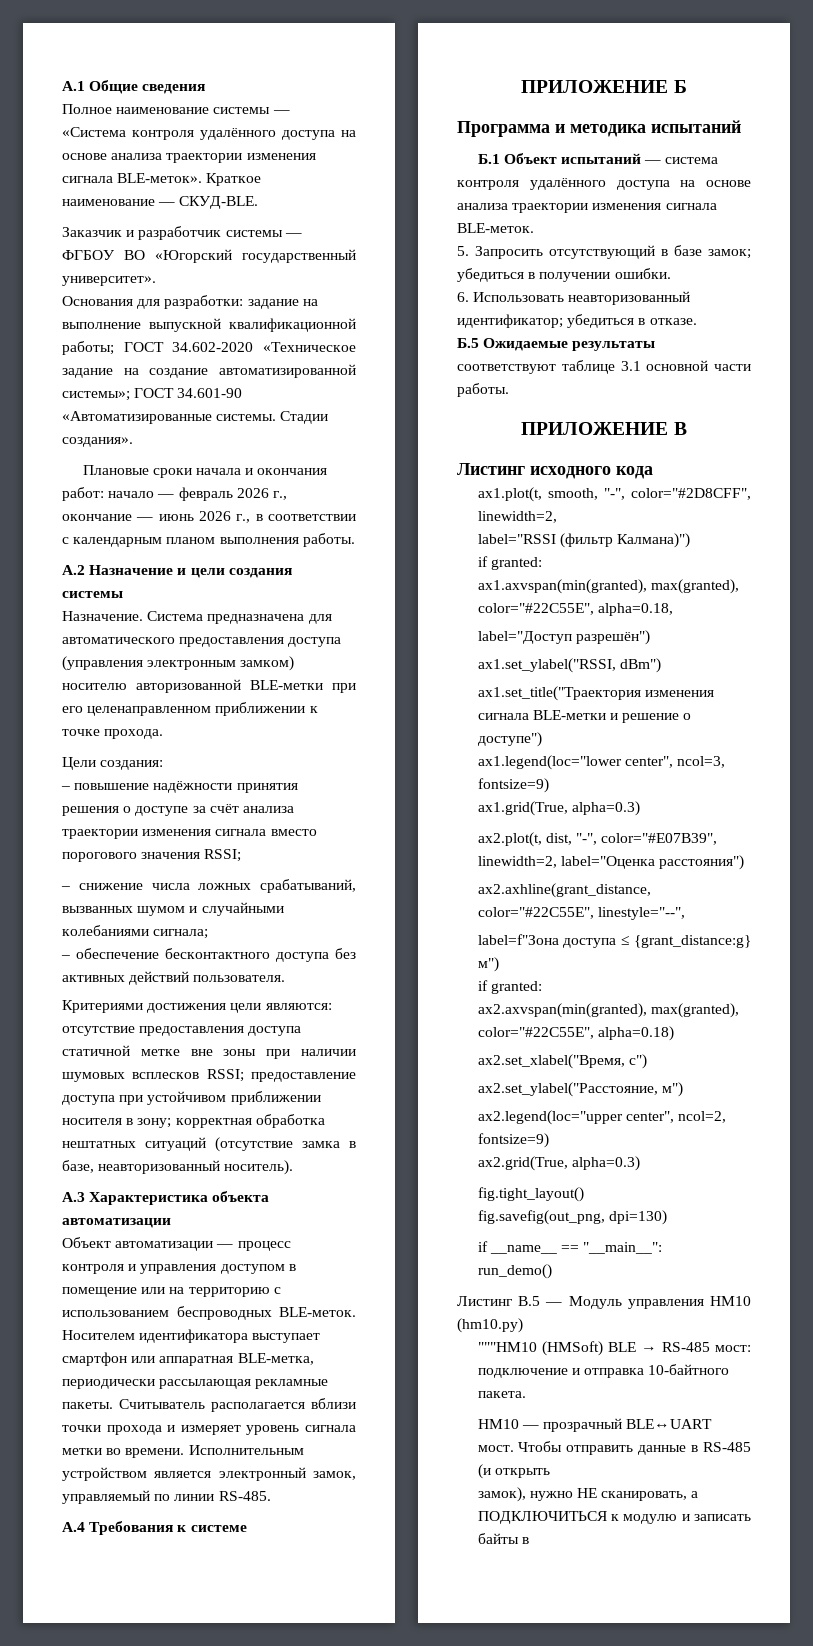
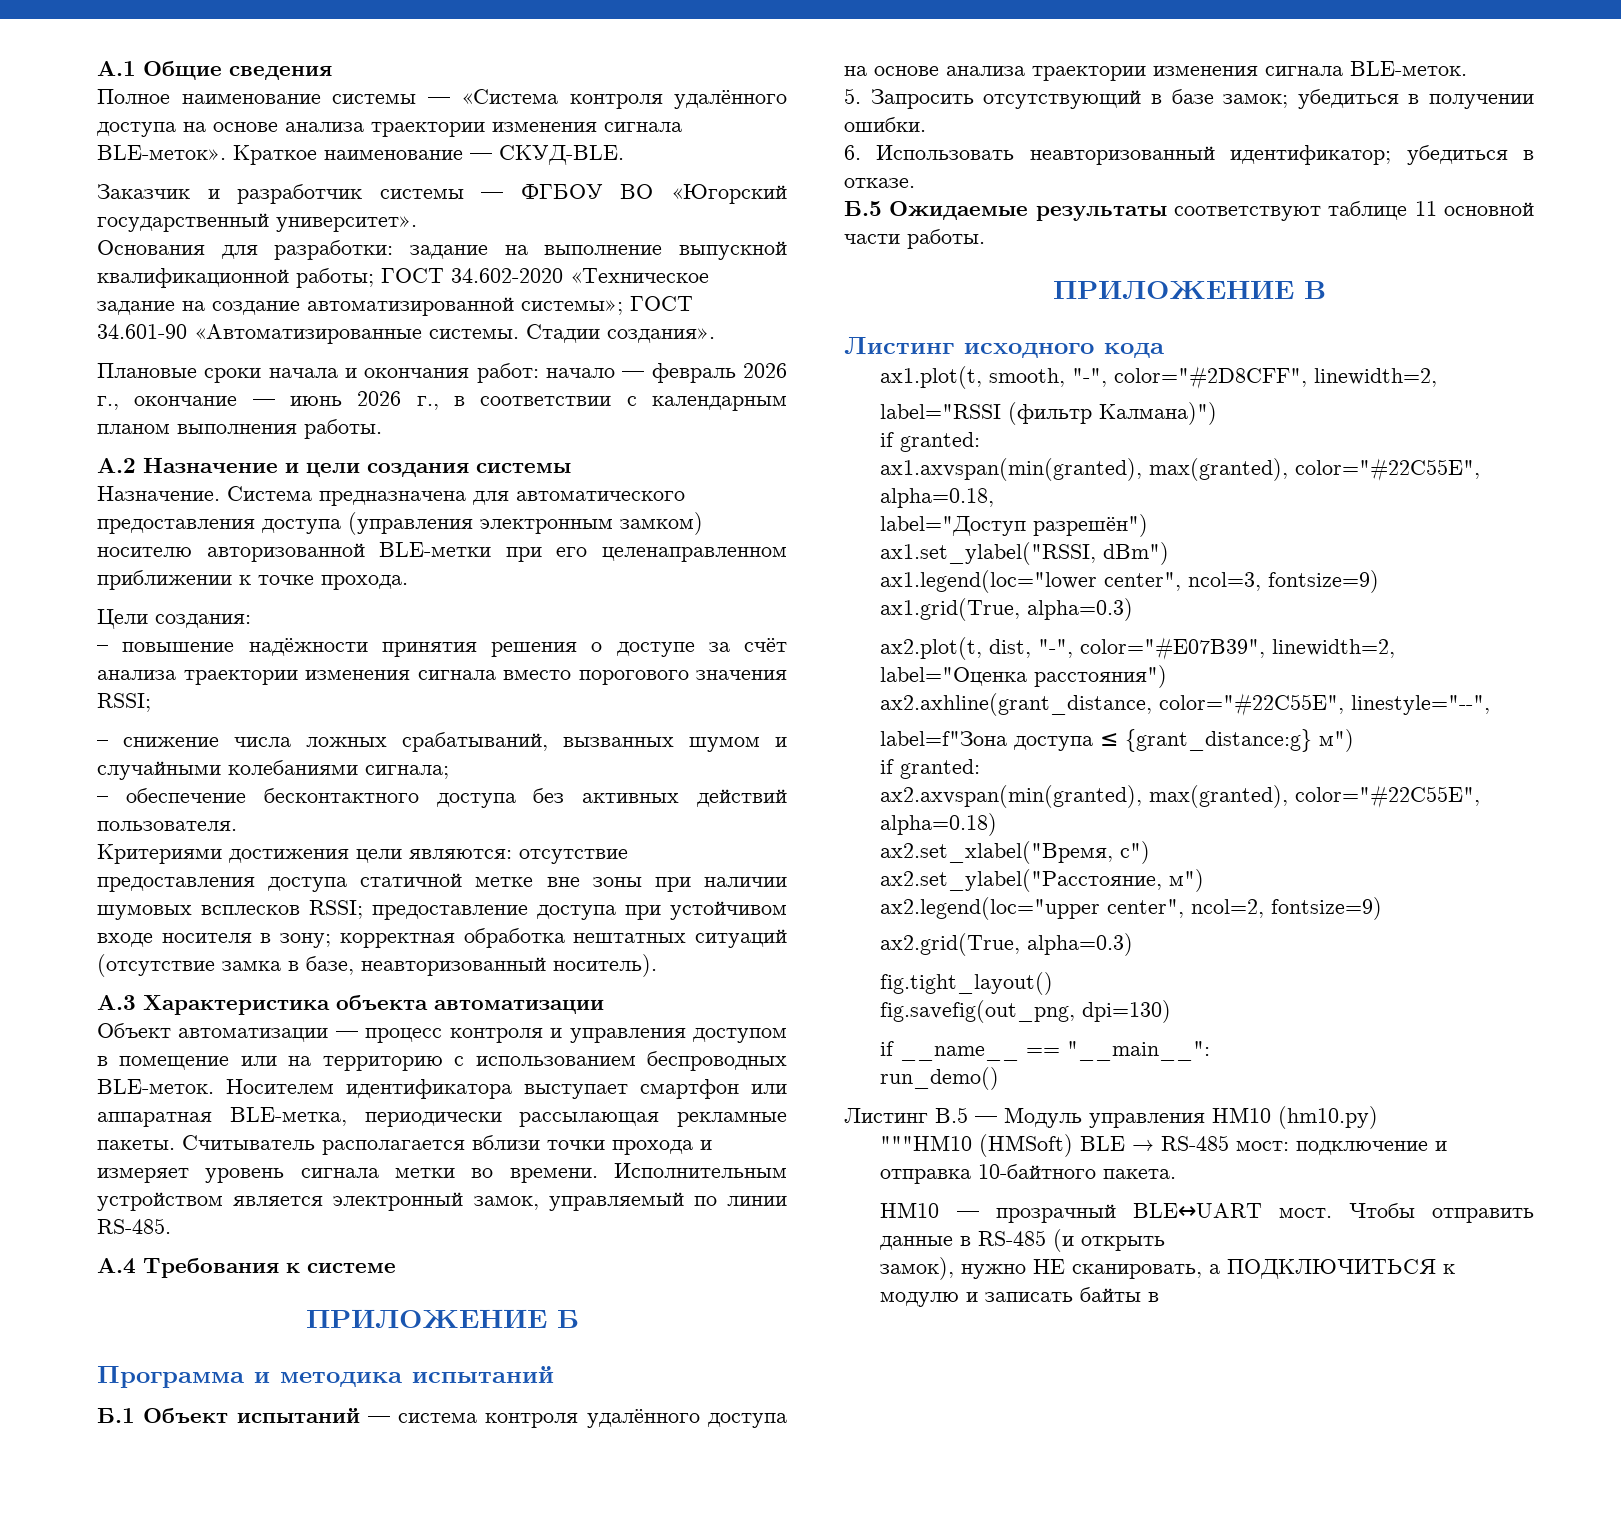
[230,1091,321,1105] приближении -> [97,933,153,947] входе
[620,361,641,371] 3.1 -> [1414,201,1437,216] 11
[477,686,714,701] [477,710,692,723] [477,732,542,747] // ax1.set_title("Траектория изменения сигнала BLE-метки и решение о доступе") -> (1170, 553) none

